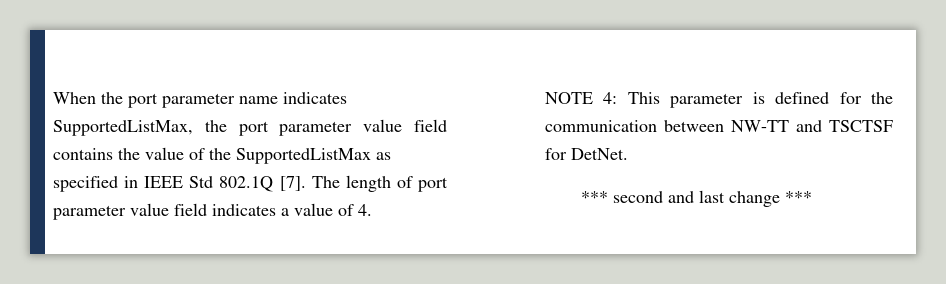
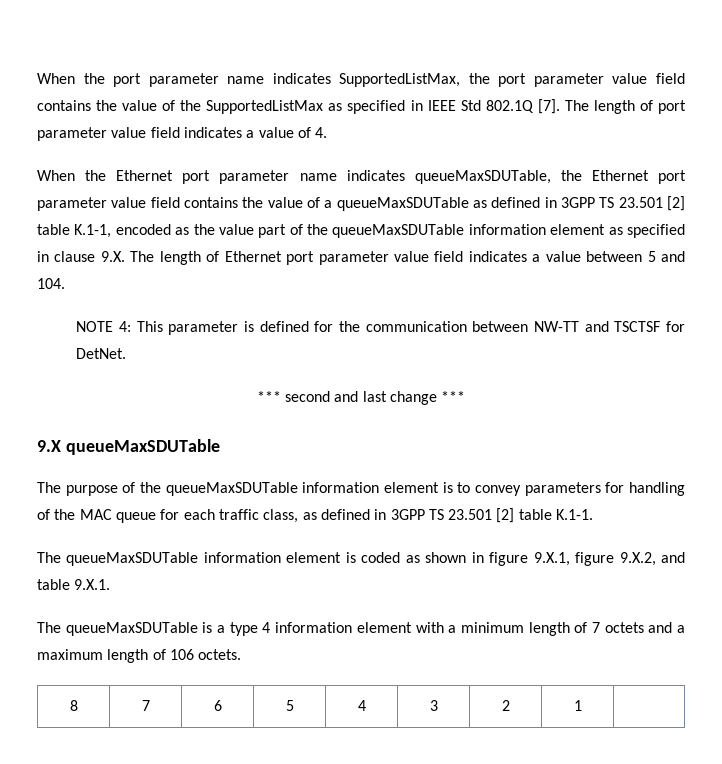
(372, 210) none -> [37,170,687,184] [37,196,686,211] [37,224,686,238] [37,251,685,265] [37,278,65,289] // When the Ethernet port parameter name indicates queueMaxSDUTable, the Ethernet port parameter value field contains the value of a queueMaxSDUTable as defined in 3GPP TS 23.501 [2] table K.1-1, encoded as the value part of the queueMaxSDUTable information element as specified in clause 9.X. The length of Ethernet port parameter value field indicates a value between 5 and 104.
(812, 197) none -> [37,439,220,455] [37,482,685,496] [37,508,594,523] [37,552,685,566] [37,579,111,590] [37,622,685,636] [37,649,242,663] [69,700,78,711] [141,700,150,711] [213,700,222,711] [285,700,294,711] [357,700,366,711] [429,700,438,711] [501,700,510,711] [573,700,582,711] // 9.X queueMaxSDUTable // The purpose of the queueMaxSDUTable information element is to convey parameters for handling of the MAC queue for each traffic class, as defined in 3GPP TS 23.501 [2] table K.1-1. // The queueMaxSDUTable information element is coded as shown in figure 9.X.1, figure 9.X.2, and table 9.X.1. // The queueMaxSDUTable is a type 4 information element with a minimum length of 7 octets and a maximum length of 106 octets. // 8 | 7 | 6 | 5 | 4 | 3 | 2 | 1 |

